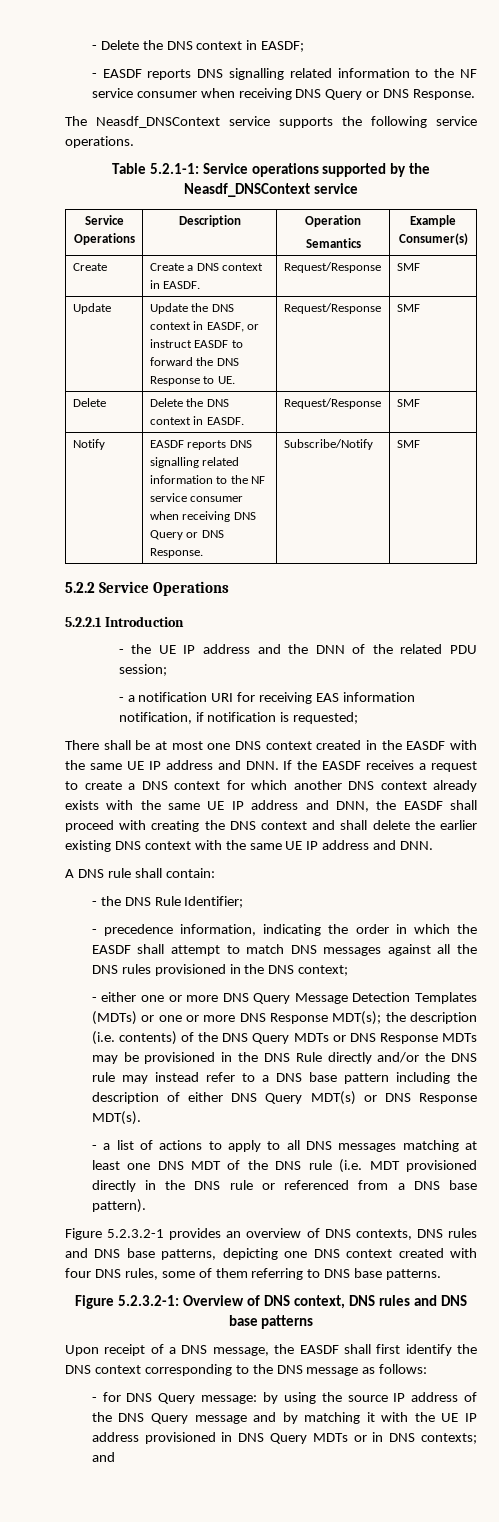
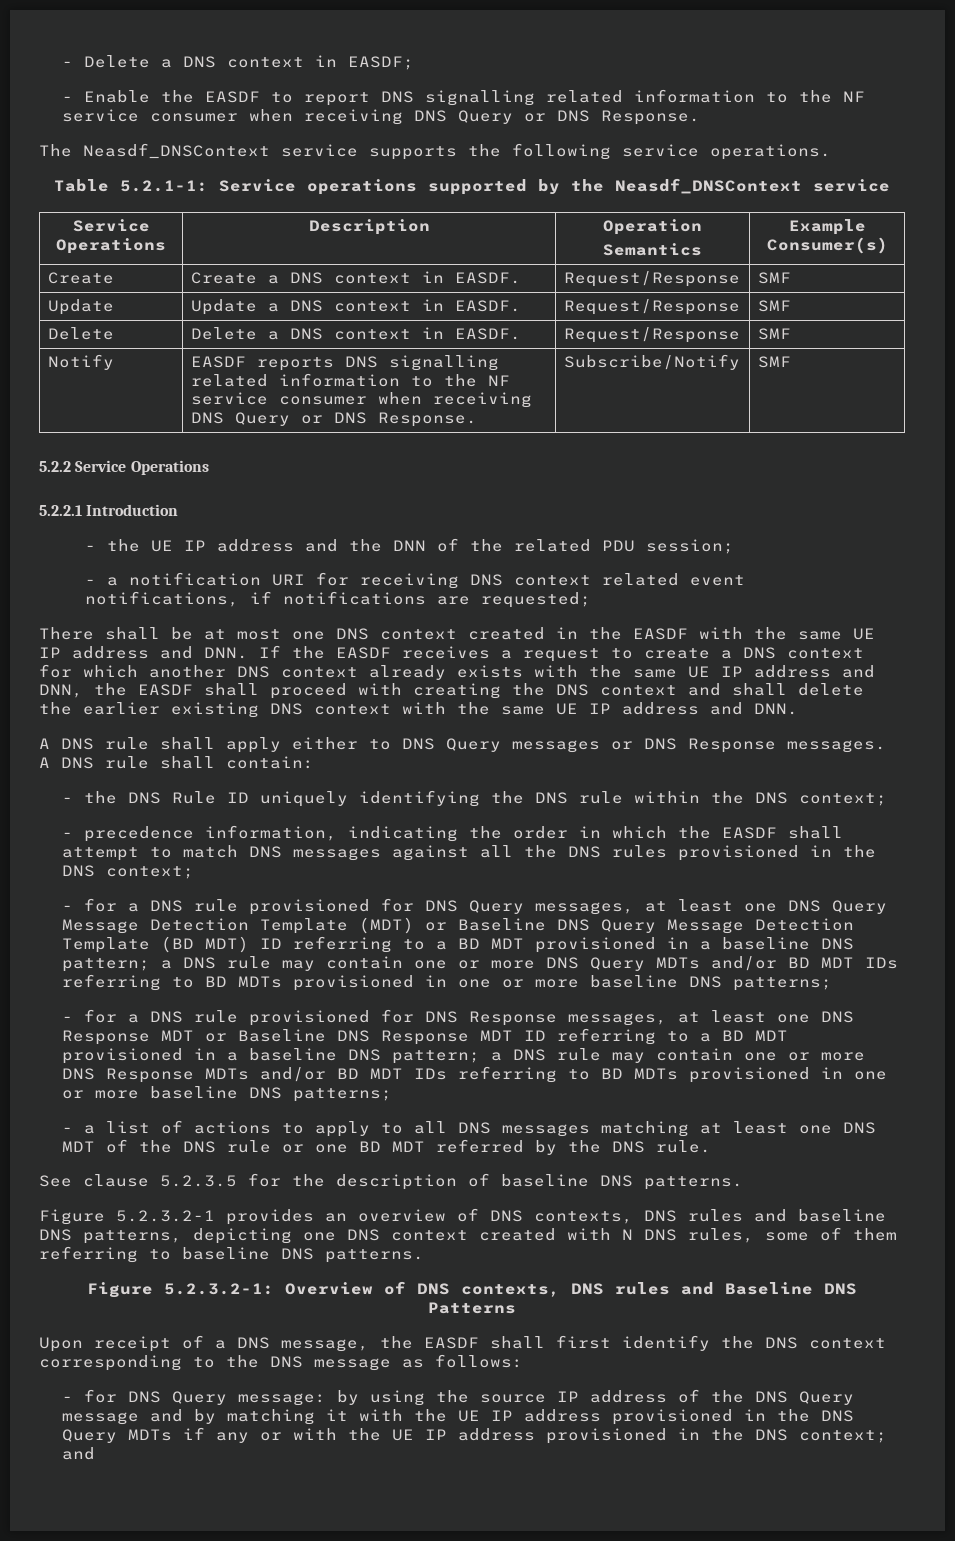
[142,40,163,50] the -> [160,59,172,68] a
[102,69,192,80] EASDF reports -> [83,90,370,106] Enable the EASDF to report
[191,303,234,312] [149,321,260,332] [149,339,243,348] [149,357,239,366] [149,376,235,386] the DNS context in EASDF, or instruct EASDF to forward the DNS Response to UE. -> [267,299,521,312] a DNS context in EASDF.
[186,398,204,407] the -> [267,331,279,340] a
[316,692,416,702] [118,712,290,724] EAS information notification, if notification is -> [469,573,745,586] [84,591,470,607] DNS context related event notifications, if notifications are
(162, 873) none -> [226,737,886,753] [39,756,215,769] apply either to DNS Query messages or DNS Response messages. A DNS rule shall
[184,896,244,908] Identifier; -> [226,790,887,807] ID uniquely identifying the DNS rule within the DNS context;
[101,992,137,1002] either -> [83,898,887,915] [61,917,854,934] [61,936,854,953] [61,956,403,972] for a DNS rule provisioned for DNS Query messages, at least one DNS Query Message Detection Template (MDT) or Baseline DNS Query Message Detection Template (BD MDT) ID referring to a BD MDT provisioned in a baseline DNS pattern; a DNS rule may contain
[294,992,477,1004] [91,1011,155,1025] Message Detection Templates (MDTs) or -> [655,956,898,971] [61,974,832,991] [61,1009,854,1026] [61,1028,788,1045] [61,1048,733,1064] MDTs and/or BD MDT IDs referring to BD MDTs provisioned in one or more baseline DNS patterns; // - for a DNS rule provisioned for DNS Response messages, at least one DNS Response MDT or Baseline DNS Response MDT ID referring to a BD MDT provisioned in a baseline DNS pattern; a DNS rule may contain
[332,1011,478,1025] [91,1031,477,1045] [91,1052,478,1064] [91,1072,477,1084] [91,1091,478,1105] [91,1111,141,1125] MDT(s); the description (i.e. contents) of the DNS Query MDTs or DNS Response MDTs may be provisioned in the DNS Rule directly and/or the DNS rule may instead refer to a DNS base pattern including the description of either DNS Query MDT(s) or DNS Response MDT(s). -> [204,1066,887,1083] [61,1086,392,1102] MDTs and/or BD MDT IDs referring to BD MDTs provisioned in one or more baseline DNS patterns;
[339,1159,478,1173] [91,1180,477,1192] [91,1199,146,1213] (i.e. MDT provisioned directly in the DNS rule or referenced from a DNS base pattern). -> [281,1139,711,1155] [39,1173,743,1190] or one BD MDT referred by the DNS rule. // See clause 5.2.3.5 for the description of baseline DNS patterns.
[94,1248,155,1258] DNS base -> [798,1209,886,1222] [39,1229,72,1241] baseline DNS
[65,1268,91,1278] four -> [622,1229,633,1240] N
[324,1268,383,1278] DNS base -> [182,1247,314,1260] baseline DNS
[293,1295,467,1309] [228,1315,314,1329] context, DNS rules and DNS base patterns -> [461,1282,857,1297] [428,1302,516,1314] contexts, DNS rules and Baseline DNS Patterns
[238,1432,477,1444] DNS Query MDTs or in DNS contexts; -> [776,1409,854,1422] [61,1427,887,1444] the DNS Query MDTs if any or with the UE IP address provisioned in the DNS context;

